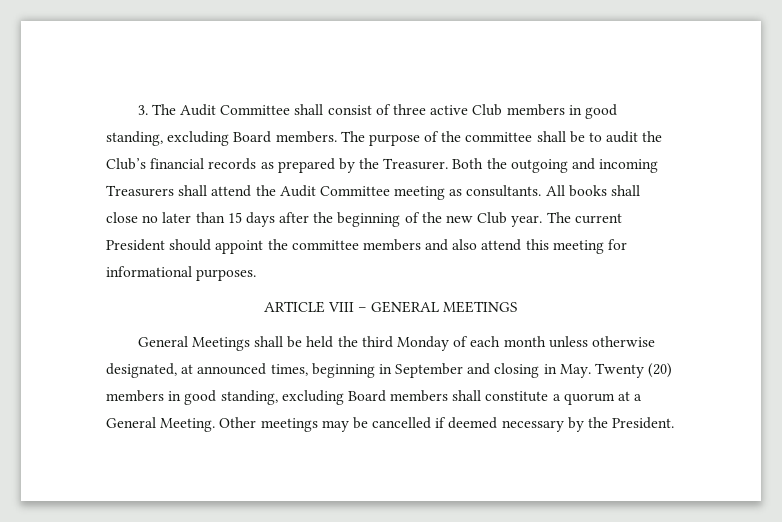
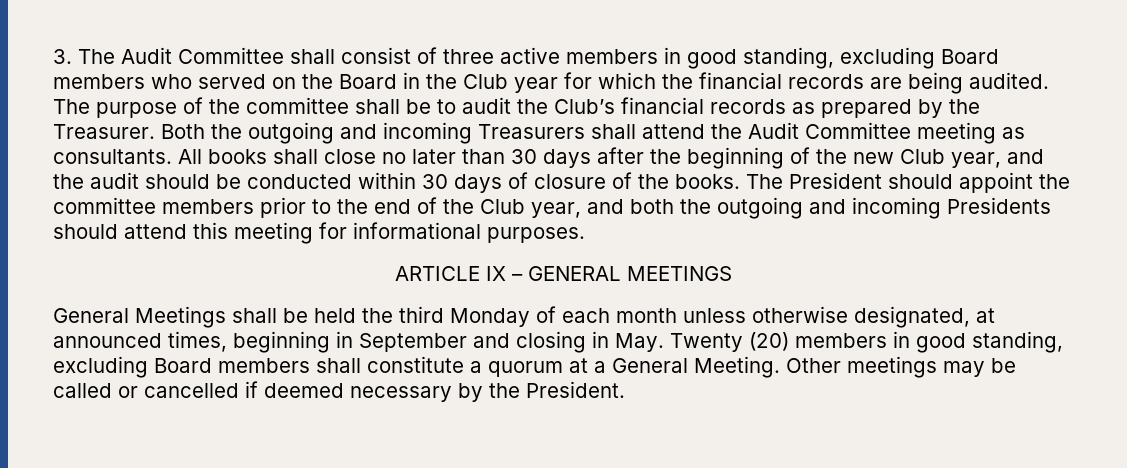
[472,104,617,119] [106,131,337,146] Club members in good standing, excluding Board members. -> [566,47,999,69] [53,72,1049,94] members in good standing, excluding Board members who served on the Board in the Club year for which the financial records are being audited.
[227,212,242,223] 15 -> [511,149,537,164] 30
[511,212,622,227] year. The current -> [951,149,1044,168] [53,172,783,193] year, and the audit should be conducted within 30 days of closure of the books. The
[425,239,478,251] and also -> [260,197,1051,219] [53,224,118,239] prior to the end of the Club year, and both the outgoing and incoming Presidents should
[327,302,354,312] VIII -> [486,266,506,281] IX
(368, 423) none -> [53,383,138,398] called or

